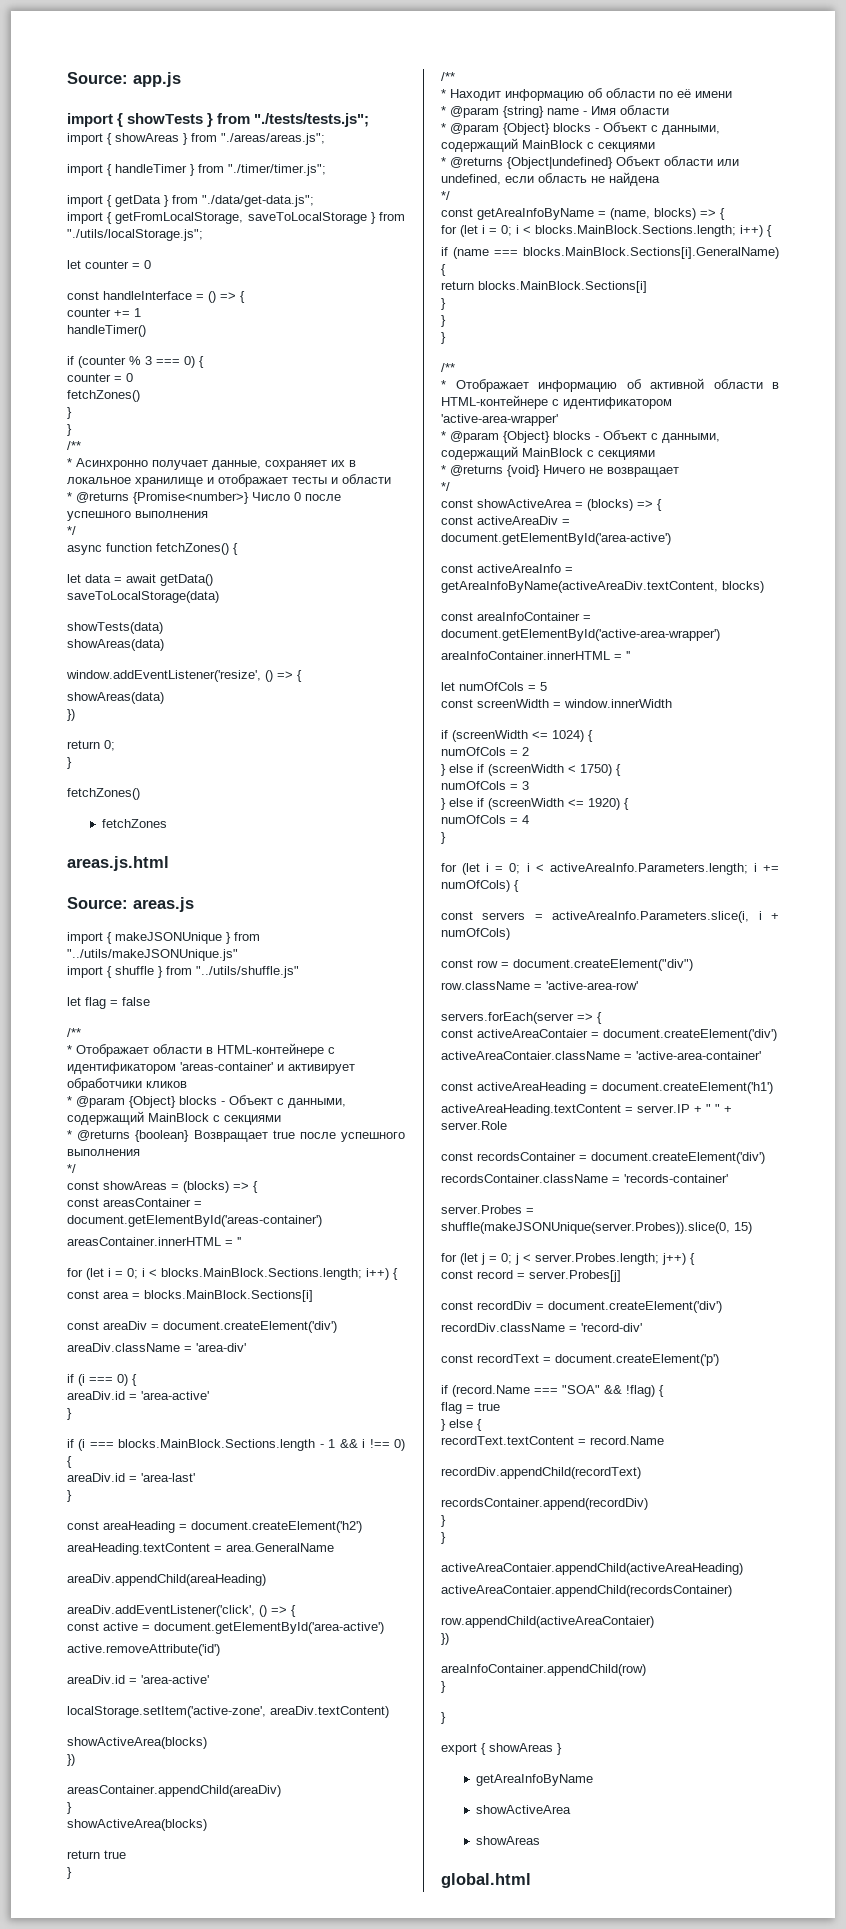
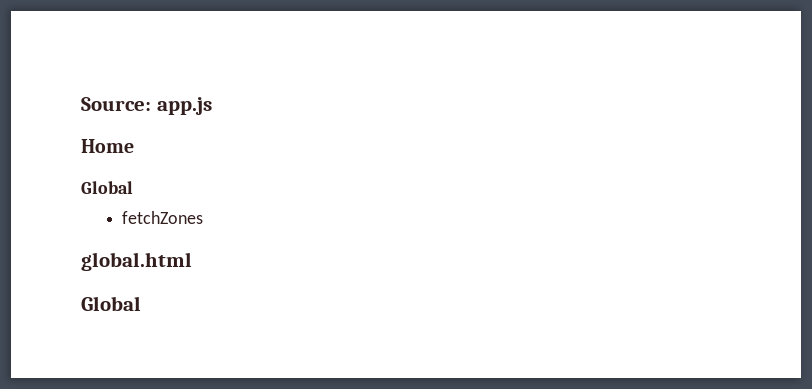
[67,113,370,127] [67,133,325,145] [67,164,326,176] [67,195,314,207] [67,212,405,224] [67,229,203,241] [67,260,151,269] [67,291,245,303] [67,308,141,317] [67,325,146,337] [67,356,204,368] [67,373,133,382] [67,390,140,402] [67,407,72,419] [67,424,72,436] [67,441,81,450] [67,458,356,470] [67,474,391,487] [67,492,341,504] [67,511,208,521] [67,526,76,535] [67,543,238,555] [67,574,213,586] [67,591,219,603] [67,622,163,634] [67,639,164,651] [66,670,302,682] [67,692,164,704] [67,709,75,721] [67,740,115,751] [67,757,72,769] [67,788,140,800] [102,819,168,828] [67,856,169,871] [67,897,194,912] [67,932,260,944] [67,949,238,961] [67,966,299,978] [67,997,150,1009] [67,1028,81,1037] [67,1043,335,1057] [67,1062,355,1074] [67,1078,187,1091] [67,1095,346,1108] [67,1111,281,1125] [67,1130,405,1142] [67,1149,140,1156] [67,1164,76,1173] [67,1181,258,1193] [67,1198,202,1207] [67,1215,322,1227] [67,1237,241,1246] [67,1268,398,1280] [67,1290,313,1302] [67,1321,337,1333] [67,1343,246,1352] [67,1374,137,1386] [67,1391,209,1400] [67,1408,72,1420] [67,1439,406,1451] [67,1456,72,1468] [67,1473,195,1482] [67,1490,72,1502] [67,1521,362,1533] [67,1543,334,1555] [67,1574,266,1586] [67,1605,296,1617] [67,1622,384,1634] [67,1644,220,1656] [67,1675,209,1684] [67,1706,389,1718] [67,1737,207,1749] [67,1754,75,1766] [67,1785,281,1797] [67,1802,72,1814] [67,1819,207,1831] [67,1850,126,1859] [67,1867,72,1879] [441,72,455,81] [441,88,732,101] [441,105,669,118] [441,122,720,135] [441,138,655,152] [441,156,739,169] [441,172,660,186] [441,191,450,200] [441,208,725,220] [441,225,772,237] [441,247,779,259] [441,264,446,276] [441,281,647,293] [441,298,446,310] [441,315,446,327] [441,332,446,344] [441,363,455,372] [441,378,779,392] [441,395,672,409] [441,414,558,426] [441,430,720,443] [441,446,655,460] [441,465,679,477] [441,482,450,491] [441,499,662,511] [441,516,570,525] [441,533,671,545] [441,564,573,573] [441,581,764,593] [441,612,591,621] [441,629,720,641] [441,651,630,660] [441,682,547,691] [441,699,672,708] [441,730,593,742] [441,747,529,756] [441,764,621,776] [441,781,529,790] [441,798,629,810] [441,815,529,824] [441,832,446,844] [441,863,779,875] [441,880,519,892] [441,911,779,923] [441,928,510,940] [441,959,693,971] [441,981,638,990] [441,1012,602,1024] [441,1029,777,1041] [441,1051,761,1060] [441,1082,773,1094] [441,1104,732,1116] [441,1121,507,1130] [441,1152,765,1164] [441,1174,728,1183] [441,1205,534,1214] [441,1222,752,1234] [441,1253,695,1265] [441,1270,621,1282] [441,1301,722,1313] [441,1323,642,1332] [441,1354,719,1366] [441,1385,664,1397] [441,1402,500,1414] [441,1419,482,1431] [441,1436,664,1445] [441,1467,641,1479] [441,1498,648,1510] [441,1515,446,1527] [441,1532,446,1544] [441,1563,743,1575] [441,1585,732,1597] [441,1616,654,1628] [441,1633,449,1645] [441,1664,646,1676] [441,1681,446,1693] [441,1712,446,1724] [441,1743,562,1755] [476,1774,594,1786] [476,1805,572,1814] [476,1836,541,1845] [441,1873,531,1888] import { showTests } from "./tests/tests.js"; // import { showAreas } from "./areas/areas.js"; // import { handleTimer } from "./timer/timer.js"; // import { getData } from "./data/get-data.js"; // import { getFromLocalStorage, saveToLocalStorage } from "./utils/localStorage.js"; // let counter = 0 // const handleInterface = () => { // counter += 1 // handleTimer() // if (counter % 3 === 0) { // counter = 0 // fetchZones() // } // } // /** // * Асинхронно получает данные, сохраняет их в локальное хранилище и отображает тесты и области // * @returns {Promise<number>} Число 0 после успешного выполнения // */ // async function fetchZones() { // let data = await getData() // saveToLocalStorage(data) // showTests(data) // showAreas(data) // window.addEventListener('resize', () => { // showAreas(data) // }) // return 0; // } // fetchZones() // fetchZones // areas.js.html // Source: areas.js // import { makeJSONUnique } from "../utils/makeJSONUnique.js" // import { shuffle } from "../utils/shuffle.js" // let flag = false // /** // * Отображает области в HTML-контейнере с идентификатором 'areas-container' и активирует обработчики кликов // * @param {Object} blocks - Объект с данными, содержащий MainBlock с секциями // * @returns {boolean} Возвращает true после успешного выполнения // */ // const showAreas = (blocks) => { // const areasContainer = document.getElementById('areas-container') // areasContainer.innerHTML = '' // for (let i = 0; i < blocks.MainBlock.Sections.length; i++) { // const area = blocks.MainBlock.Sections[i] // const areaDiv = document.createElement('div') // areaDiv.className = 'area-div' // if (i === 0) { // areaDiv.id = 'area-active' // } // if (i === blocks.MainBlock.Sections.length - 1 && i !== 0) { // areaDiv.id = 'area-last' // } // const areaHeading = document.createElement('h2') // areaHeading.textContent = area.GeneralName // areaDiv.appendChild(areaHeading) // areaDiv.addEventListener('click', () => { // const active = document.getElementById('area-active') // active.removeAttribute('id') // areaDiv.id = 'area-active' // localStorage.setItem('active-zone', areaDiv.textContent) // showActiveArea(blocks) // }) // areasContainer.appendChild(areaDiv) // } // showActiveArea(blocks) // return true // } // /** // * Находит информацию об области по её имени // * @param {string} name - Имя области // * @param {Object} blocks - Объект с данными, содержащий MainBlock с секциями // * @returns {Object|undefined} Объект области или undefined, если область не найдена // */ // const getAreaInfoByName = (name, blocks) => { // for (let i = 0; i < blocks.MainBlock.Sections.length; i++) { // if (name === blocks.MainBlock.Sections[i].GeneralName) { // return blocks.MainBlock.Sections[i] // } // } // } // /** // * Отображает информацию об активной области в HTML-контейнере с идентификатором 'active-area-wrapper' // * @param {Object} blocks - Объект с данными, содержащий MainBlock с секциями // * @returns {void} Ничего не возвращает // */ // const showActiveArea = (blocks) => { // const activeAreaDiv = document.getElementById('area-active') // const activeAreaInfo = getAreaInfoByName(activeAreaDiv.textContent, blocks) // const areaInfoContainer = document.getElementById('active-area-wrapper') // areaInfoContainer.innerHTML = '' // let numOfCols = 5 // const screenWidth = window.innerWidth // if (screenWidth <= 1024) { // numOfCols = 2 // } else if (screenWidth < 1750) { // numOfCols = 3 // } else if (screenWidth <= 1920) { // numOfCols = 4 // } // for (let i = 0; i < activeAreaInfo.Parameters.length; i += numOfCols) { // const servers = activeAreaInfo.Parameters.slice(i, i + numOfCols) // const row = document.createElement("div") // row.className = 'active-area-row' // servers.forEach(server => { // const activeAreaContaier = document.createElement('div') // activeAreaContaier.className = 'active-area-container' // const activeAreaHeading = document.createElement('h1') // activeAreaHeading.textContent = server.IP + " " + server.Role // const recordsContainer = document.createElement('div') // recordsContainer.className = 'records-container' // server.Probes = shuffle(makeJSONUnique(server.Probes)).slice(0, 15) // for (let j = 0; j < server.Probes.length; j++) { // const record = server.Probes[j] // const recordDiv = document.createElement('div') // recordDiv.className = 'record-div' // const recordText = document.createElement('p') // if (record.Name === "SOA" && !flag) { // flag = true // } else { // recordText.textContent = record.Name // recordDiv.appendChild(recordText) // recordsContainer.append(recordDiv) // } // } // activeAreaContaier.appendChild(activeAreaHeading) // activeAreaContaier.appendChild(recordsContainer) // row.appendChild(activeAreaContaier) // }) // areaInfoContainer.appendChild(row) // } // } // export { showAreas } // getAreaInfoByName // showActiveArea // showAreas // global.html -> [81,139,134,153] [81,181,133,194] [122,211,204,224] [81,252,192,271] [81,296,141,311] Home // Global // fetchZones // global.html // Global

